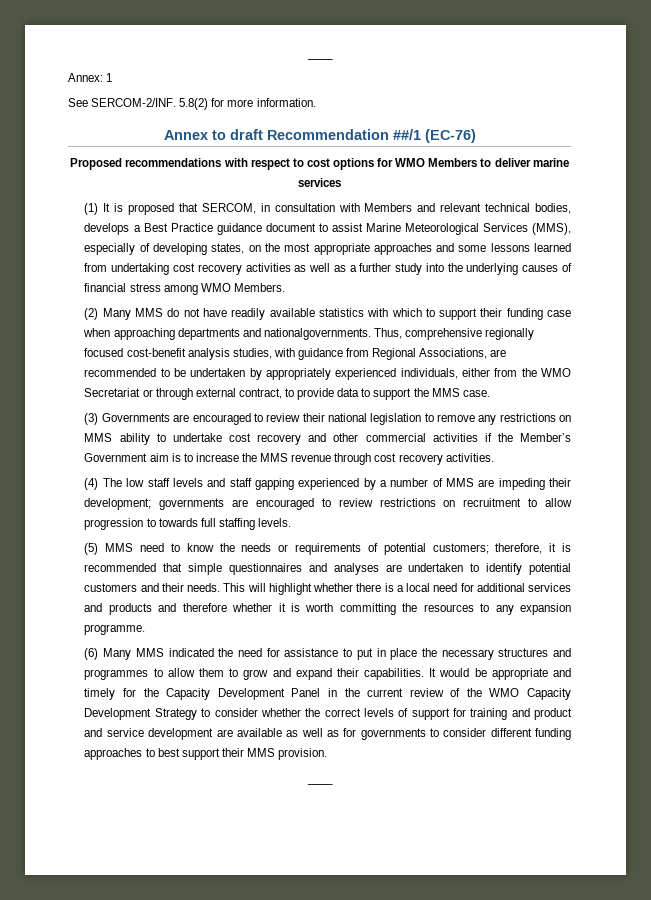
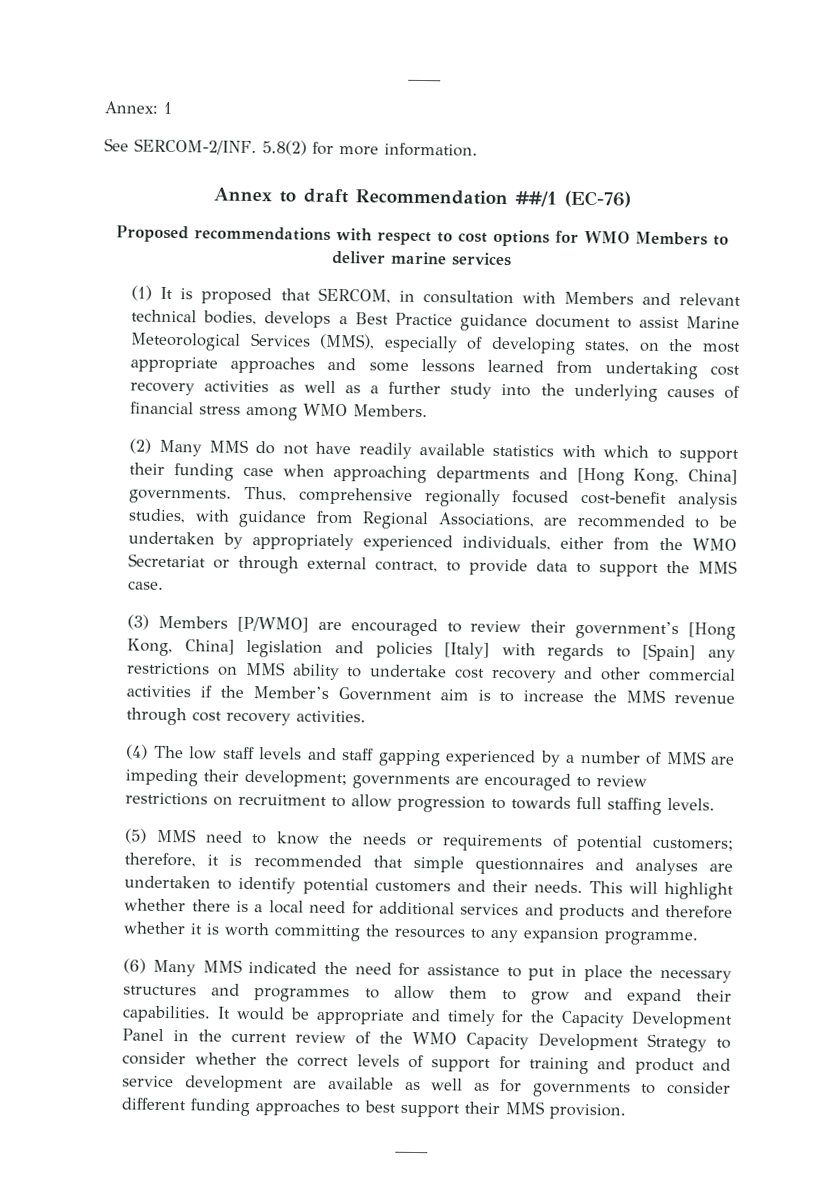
[263,328,371,340] nationalgovernments. -> [576,467,738,487] [129,488,233,504] [Hong Kong, China] governments.
[101,413,170,422] Governments -> [158,615,309,633] Members [P/WMO]
[327,413,475,425] national legislation to remove -> [575,620,737,640] [127,638,697,662] government’s [Hong Kong, China] legislation and policies [Italy] with regards to [Spain]

